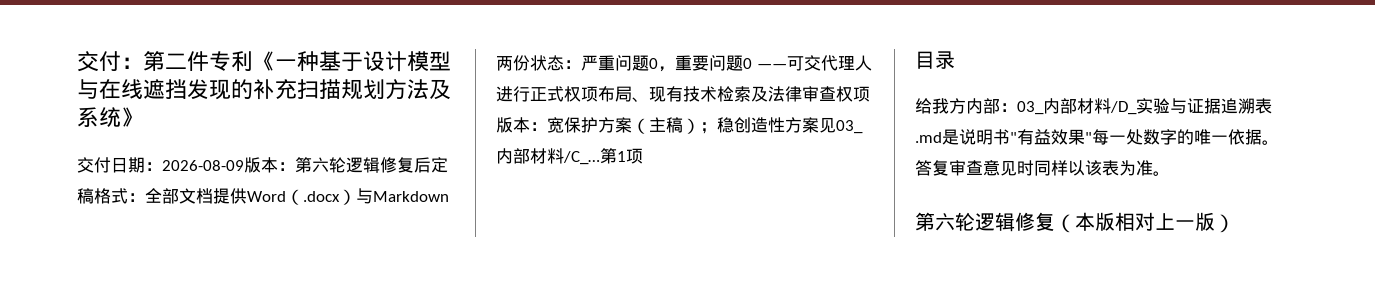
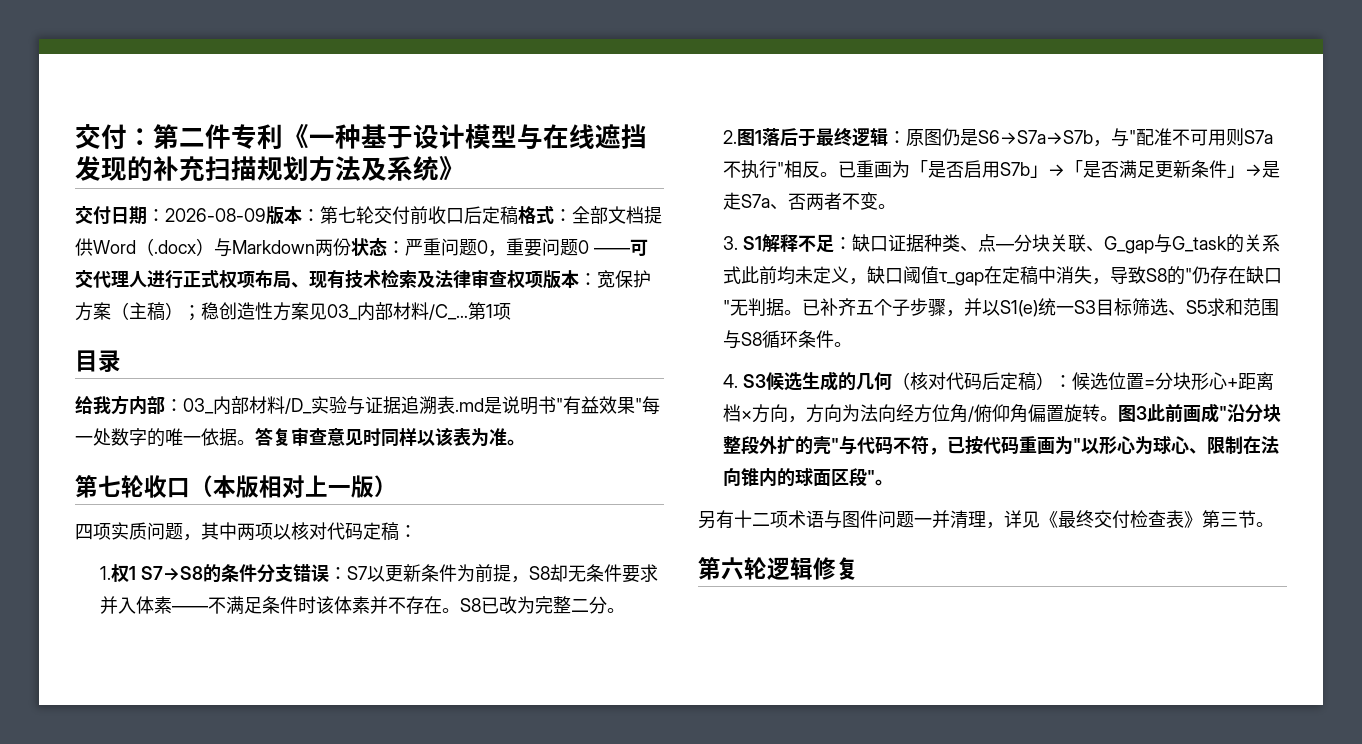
[312,157,414,173] 六轮逻辑修复 -> [338,206,464,225] 七轮交付前收口
[935,212,1055,232] 六轮逻辑修复 -> [98,475,190,498] 七轮收口
(1235, 223) none -> [75,522,417,541] [100,564,659,583] [100,596,626,614] [723,128,1274,147] [723,160,1281,179] [723,192,897,210] [723,234,1281,254] [723,266,1283,286] [723,298,1280,317] [723,330,853,349] [723,371,1275,391] [723,403,1282,423] [723,436,1280,455] [723,468,894,487] [698,510,1274,529] [698,557,859,580] // 四项实质问题，其中两项以核对代码定稿： // 1.权1 S7→S8的条件分支错误：S7以更新条件为前提，S8却无条件要求并入体素——不满足条件时该体素并不存在。S8已改为完整二分。 // 2.图1落后于最终逻辑：原图仍是S6→S7a→S7b，与"配准不可用则S7a不执行"相反。已重画为「是否启用S7b」→「是否满足更新条件」→是走S7a、否两者不变。 // 3. S1解释不足：缺口证据种类、点—分块关联、G_gap与G_task的关系式此前均未定义，缺口阈值τ_gap在定稿中消失，导致S8的"仍存在缺口"无判据。已补齐五个子步骤，并以S1(e)统一S3目标筛选、S5求和范围与S8循环条件。 // 4. S3候选生成的几何（核对代码后定稿）：候选位置=分块形心+距离档×方向，方向为法向经方位角/俯仰角偏置旋转。图3此前画成"沿分块整段外扩的壳"与代码不符，已按代码重画为"以形心为球心、限制在法向锥内的球面区段"。 // 另有十二项术语与图件问题一并清理，详见《最终交付检查表》第三节。 // 第六轮逻辑修复

